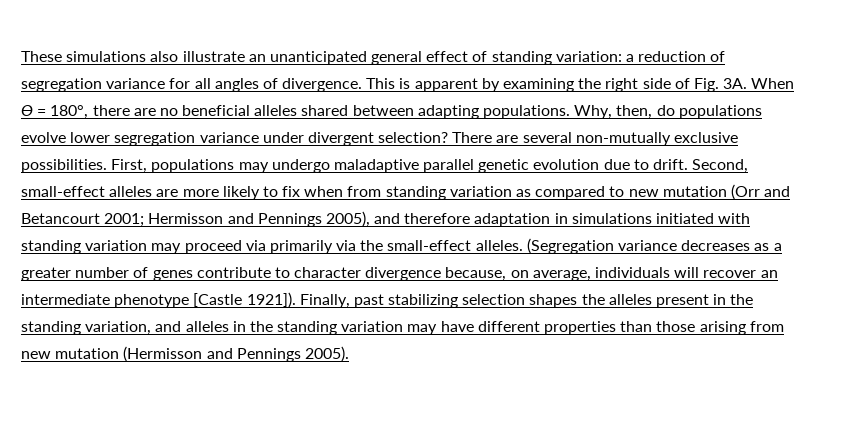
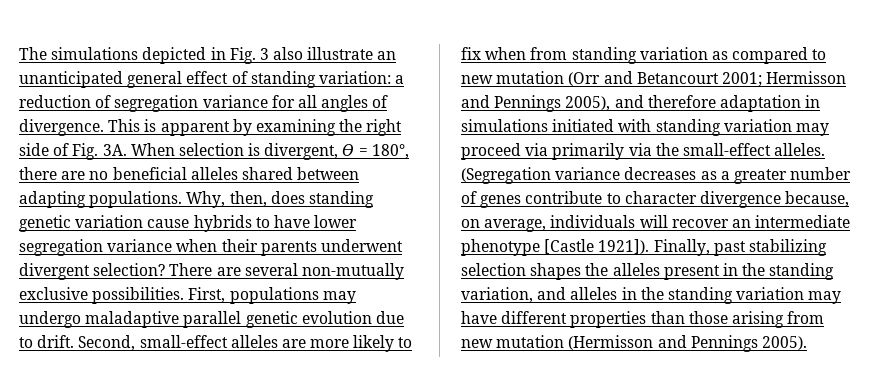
[21,51,147,62] These simulations -> [19,47,269,64] The simulations depicted in Fig. 3
(795, 83) none -> [178,143,339,160] selection is divergent,
[656,105,762,119] [21,132,304,146] do populations evolve lower segregation variance under -> [270,191,374,208] [19,215,358,232] [19,239,403,256] does standing genetic variation cause hybrids to have lower segregation variance when their parents underwent

